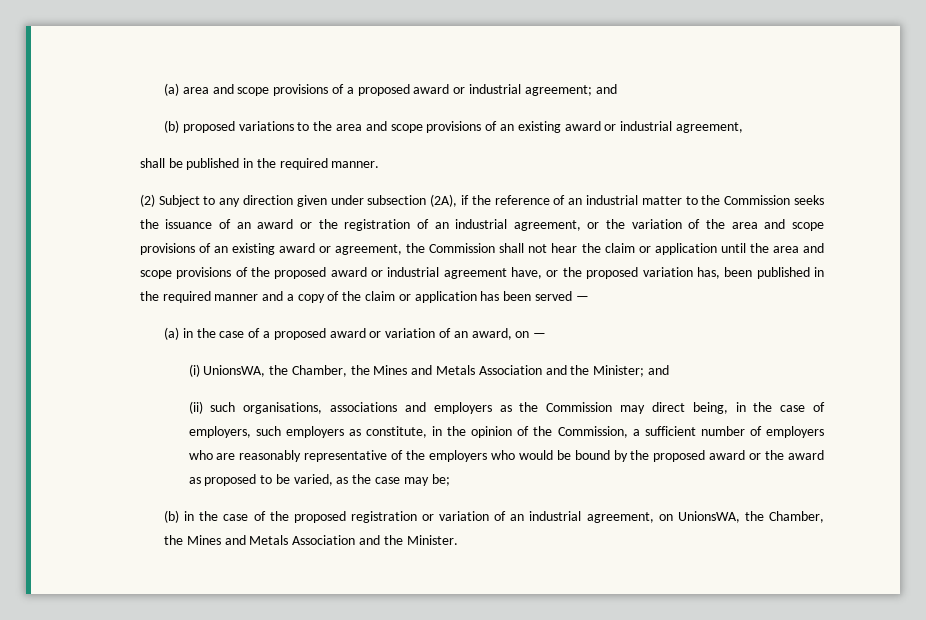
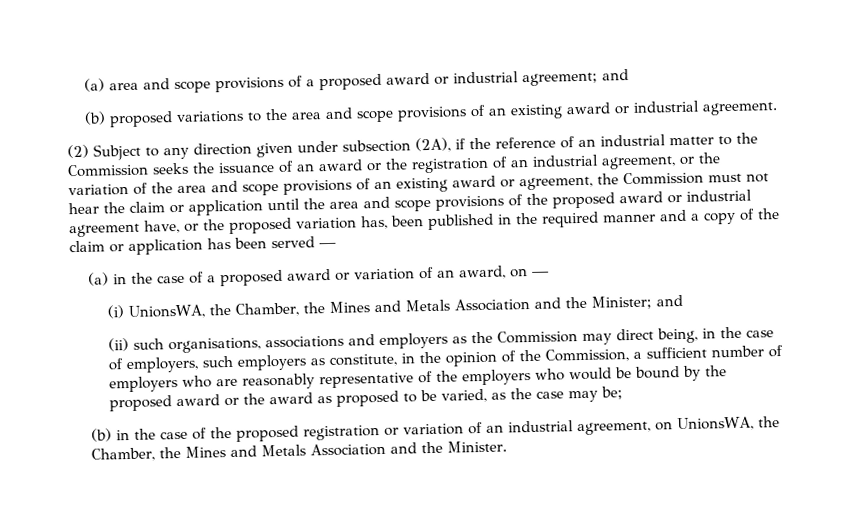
[675,122,743,133] [139,158,380,170] agreement, // shall be published in the required manner. -> [702,102,779,116] agreement.
[499,243,525,253] shall -> [707,173,742,183] must

